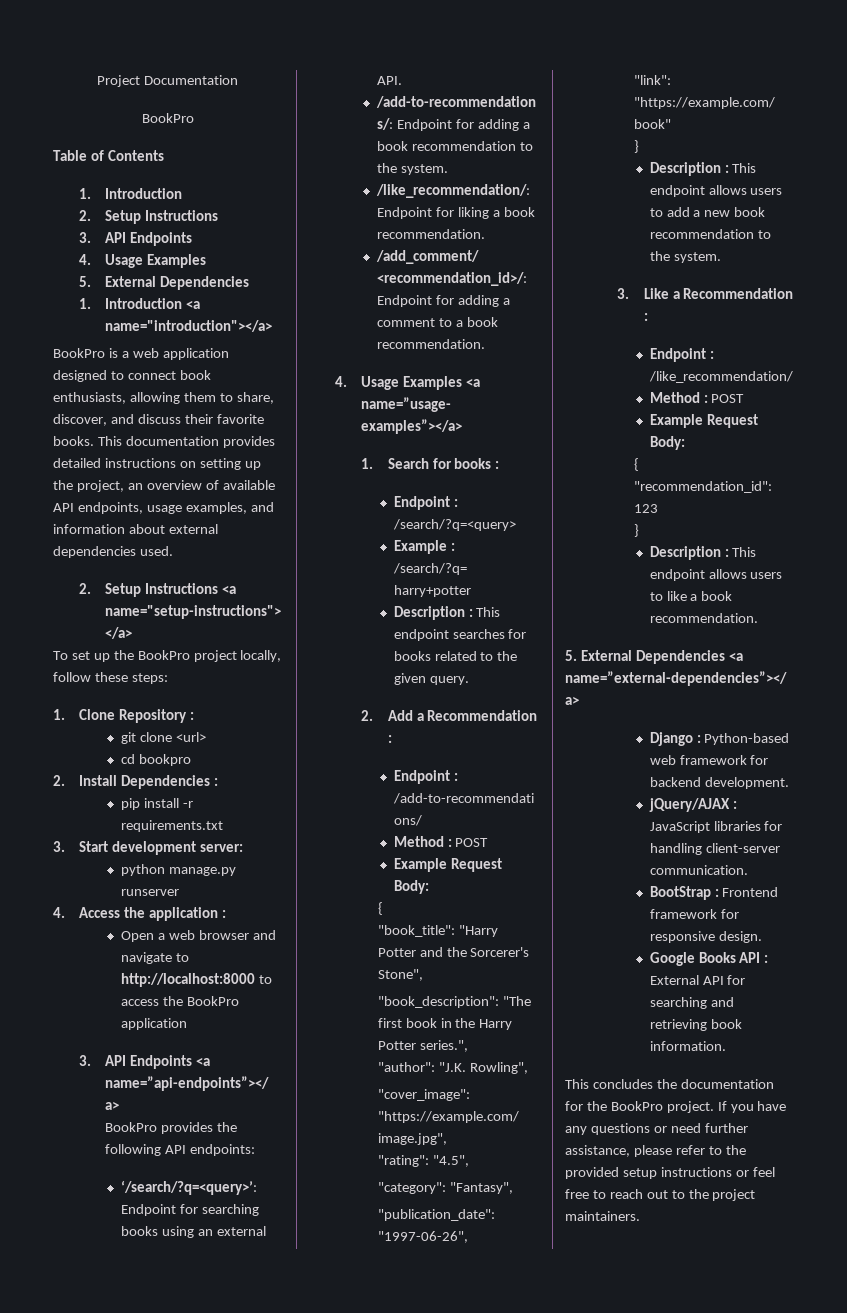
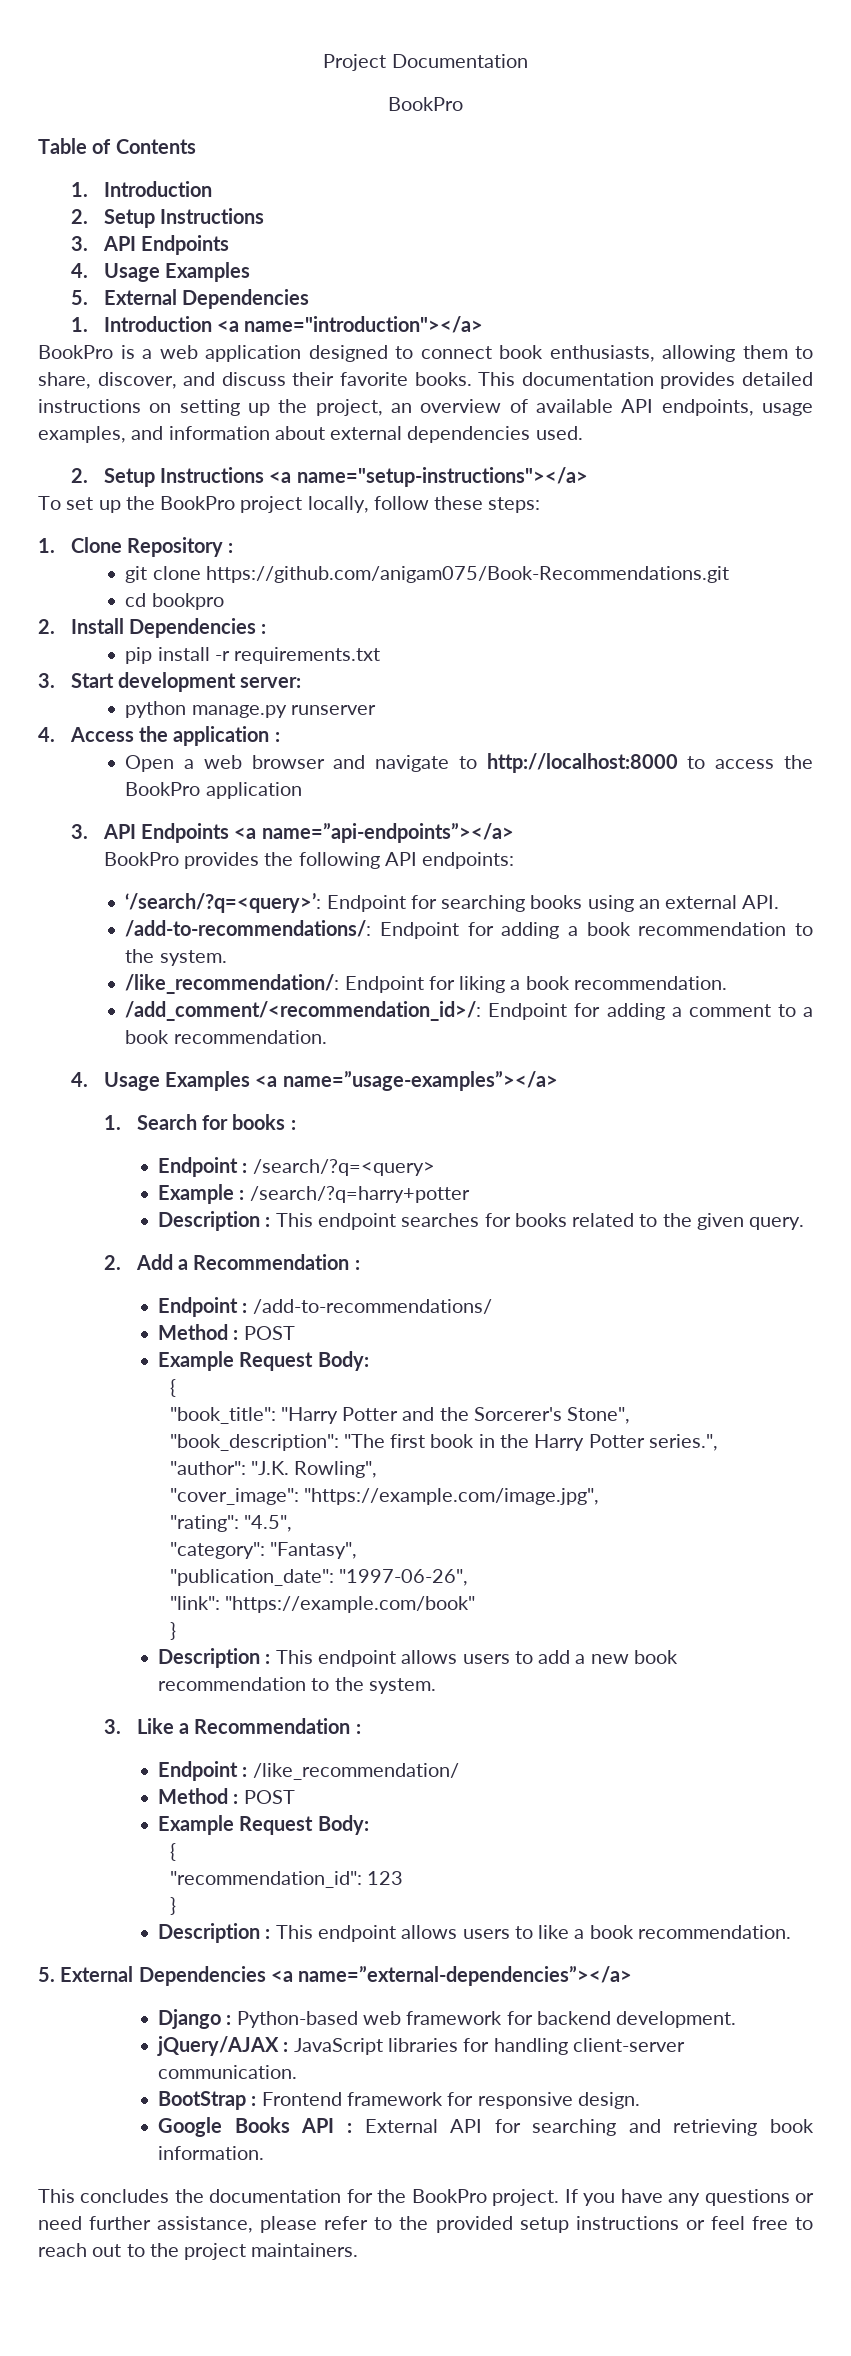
[176,732,207,742] <url> -> [205,566,729,583] https://github.com/anigam075/Book-Recommendations.git

